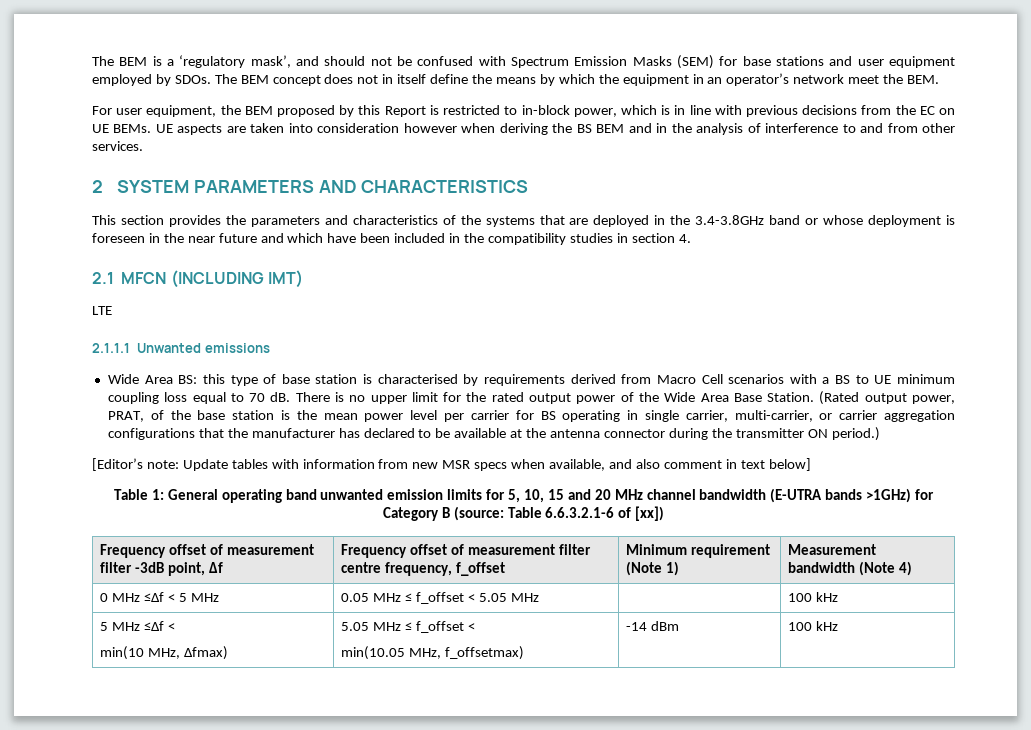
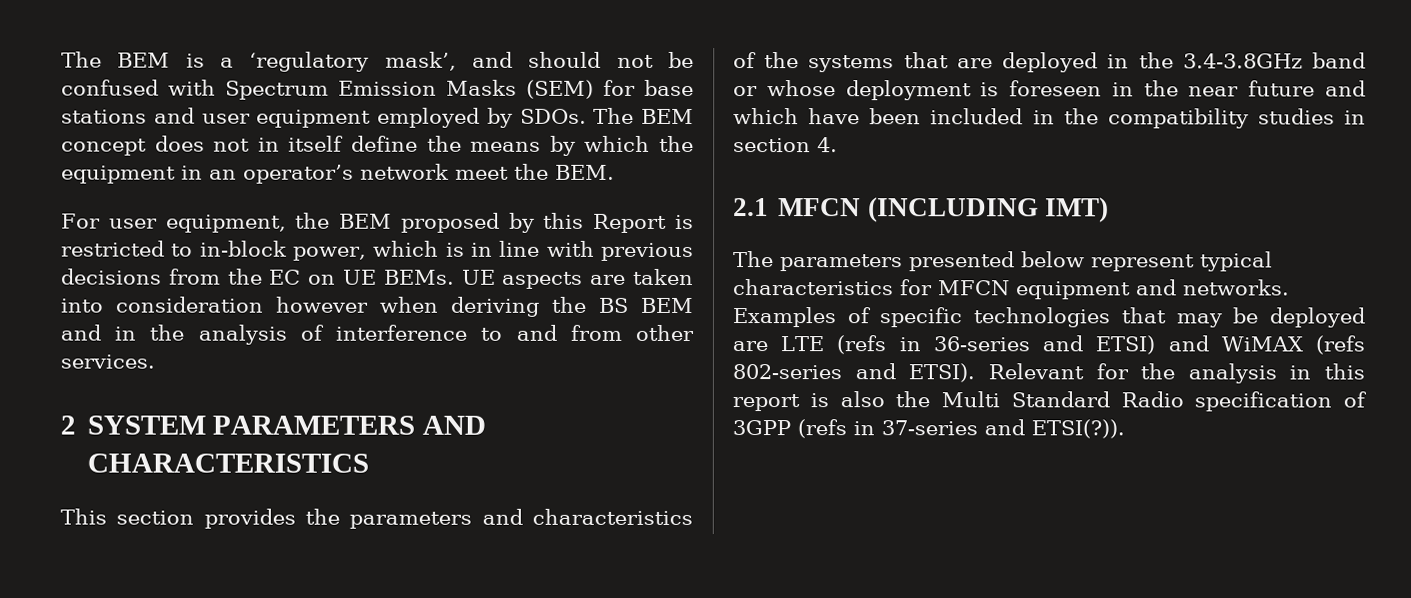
[92,306,112,315] [92,343,270,353] [107,374,955,386] [107,391,956,405] [107,410,956,422] [107,427,880,441] [92,458,811,471] [113,488,935,503] [382,506,665,521] [100,544,314,558] [100,562,223,576] [341,544,591,558] [341,562,505,576] [626,544,770,558] [626,561,679,576] [788,544,877,555] [788,561,912,576] [100,592,219,602] [341,592,539,604] [788,592,838,602] [100,621,175,631] [100,646,228,660] [341,621,475,633] [341,646,524,660] [626,621,679,631] [788,621,838,631] LTE // 2.1.1.1 Unwanted emissions // Wide Area BS: this type of base station is characterised by requirements derived from Macro Cell scenarios with a BS to UE minimum coupling loss equal to 70 dB. There is no upper limit for the rated output power of the Wide Area Base Station. (Rated output power, PRAT, of the base station is the mean power level per carrier for BS operating in single carrier, multi-carrier, or carrier aggregation configurations that the manufacturer has declared to be available at the antenna connector during the transmitter ON period.) // [Editor’s note: Update tables with information from new MSR specs when available, and also comment in text below] // Table 1: General operating band unwanted emission limits for 5, 10, 15 and 20 MHz channel bandwidth (E-UTRA bands >1GHz) for Category B (source: Table 6.6.3.2.1-6 of [xx]) // Frequency offset of measurement filter -3dB point, Δf | Frequency offset of measurement filter centre frequency, f_offset | Minimum requirement (Note 1) | Measurement bandwidth (Note 4) // 0 MHz ≤Δf < 5 MHz | 0.05 MHz ≤ f_offset < 5.05 MHz | | 100 kHz // 5 MHz ≤Δf < // min(10 MHz, Δfmax) | 5.05 MHz ≤ f_offset < // min(10.05 MHz, f_offsetmax) | -14 dBm | 100 kHz -> [733,251,1273,272] [733,279,1290,300] [732,307,1365,328] [732,335,1365,355] [732,363,1365,384] [732,391,1367,412] [732,419,1125,439] The parameters presented below represent typical characteristics for MFCN equipment and networks. Examples of specific technologies that may be deployed are LTE (refs in 36-series and ETSI) and WiMAX (refs 802-series and ETSI). Relevant for the analysis in this report is also the Multi Standard Radio specification of 3GPP (refs in 37-series and ETSI(?)).

